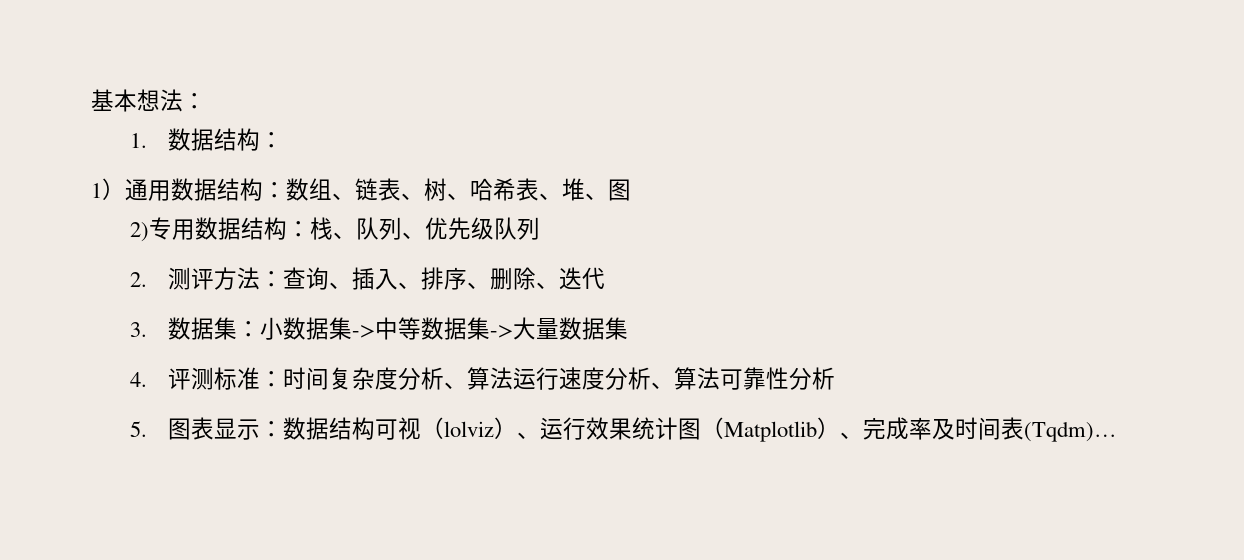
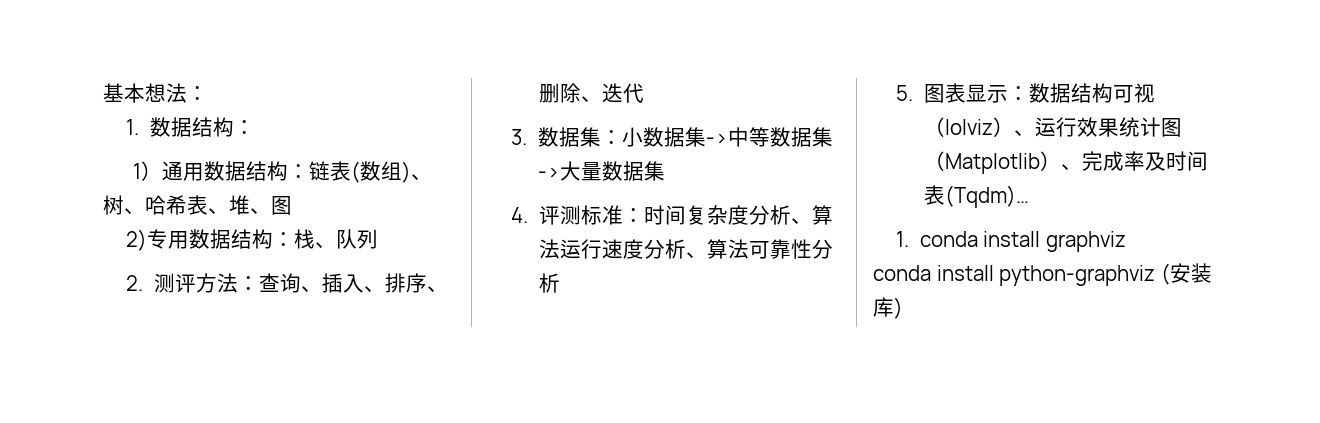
[286,178,401,201] 数组、链表 -> [308,161,411,183] 链表(数组)
[401,217,540,240] 、优先级队列 -> (379, 239) none
(1118, 431) none -> [896,231,1126,252] [873,263,1212,286] [873,297,903,319] // 1. conda install graphviz // conda install python-graphviz (安装库)

